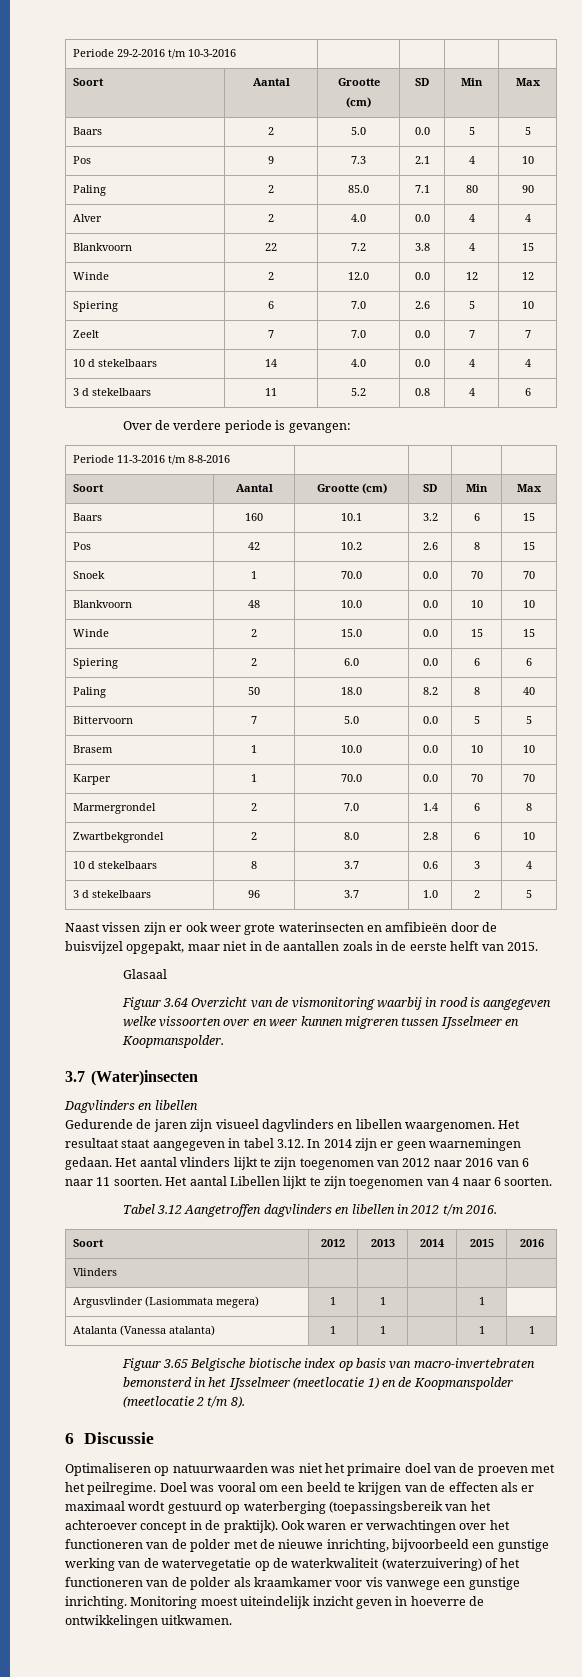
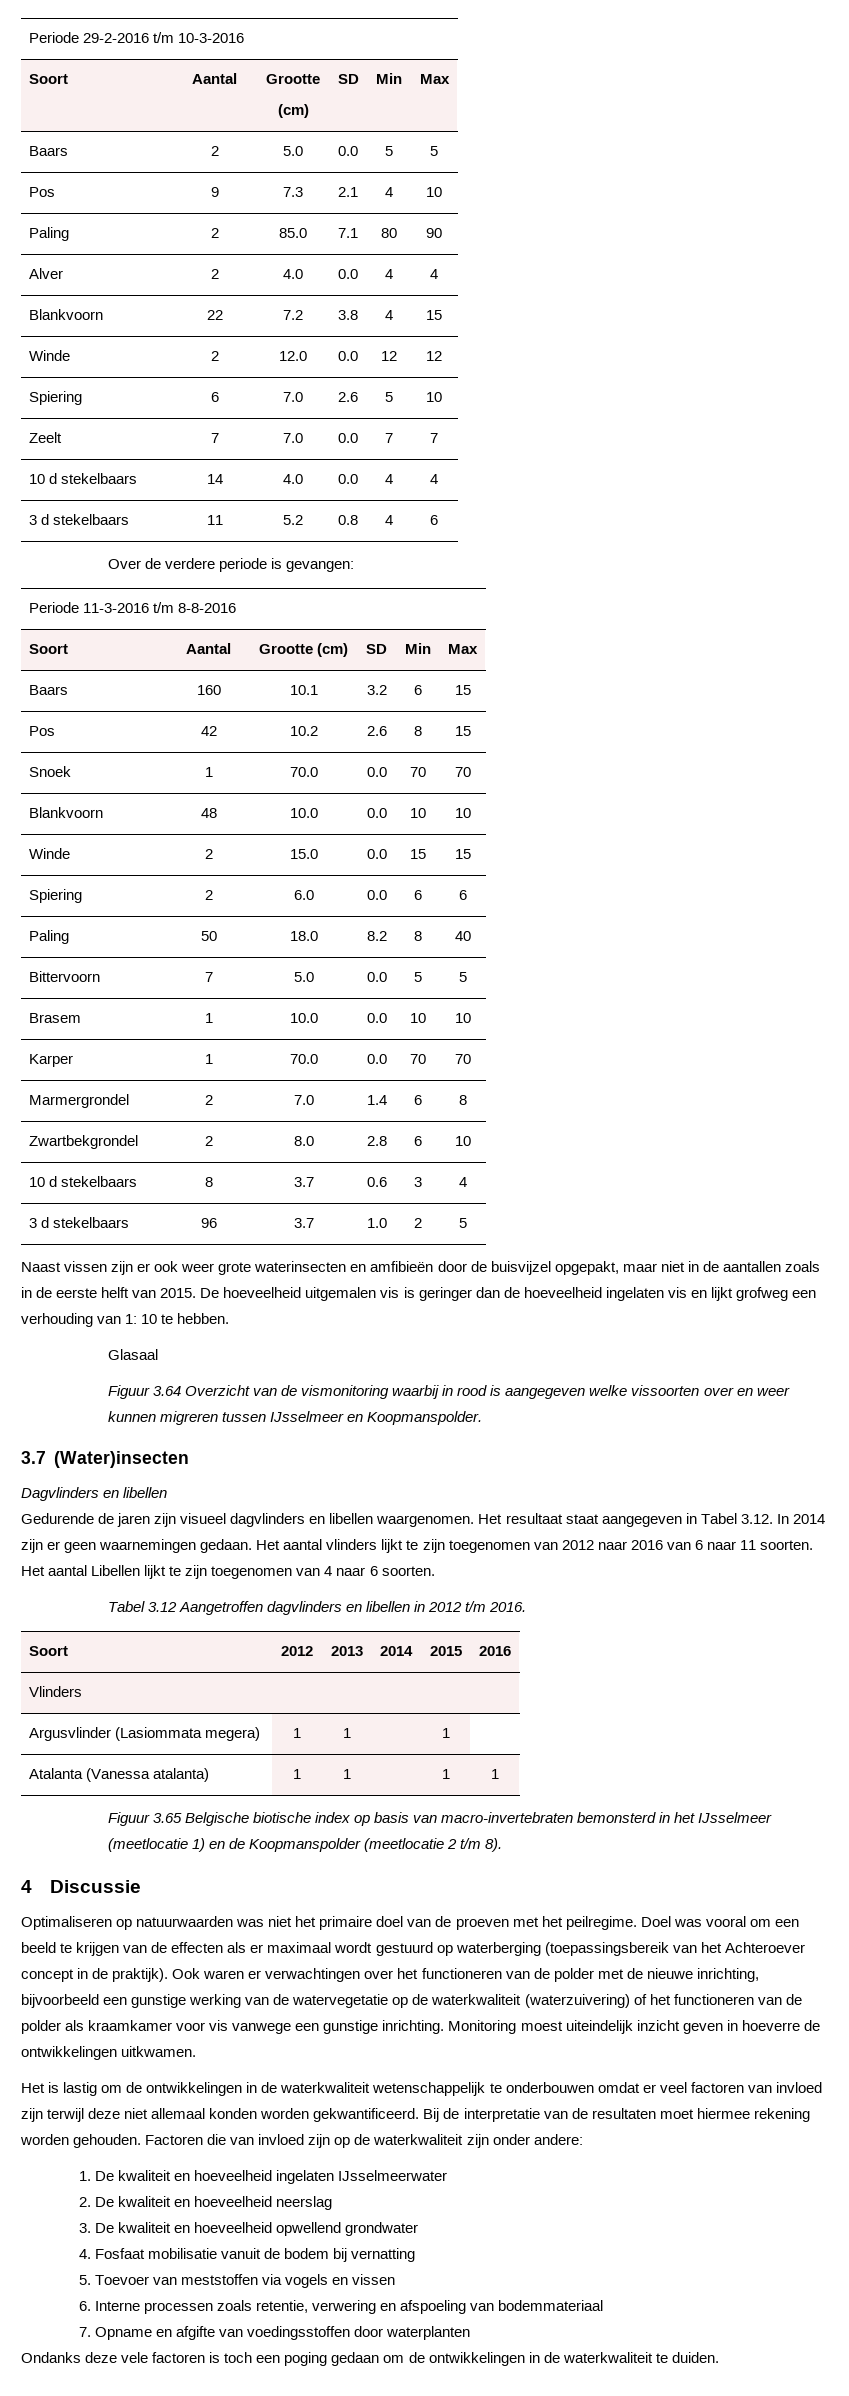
(538, 946) none -> [200,1287,816,1301] [21,1313,230,1327] De hoeveelheid uitgemalen vis is geringer dan de hoeveelheid ingelaten vis en lijkt grofweg een verhouding van 1: 10 te hebben.
[243,1138,274,1148] tabel -> [700,1513,737,1524] Tabel
[65,1433,74,1444] 6 -> [21,1880,32,1893] 4
[65,1520,137,1530] achteroever -> [724,1942,805,1953] Achteroever
(233, 1620) none -> [21,2082,822,2096] [21,2108,810,2122] [20,2134,583,2148] [78,2170,448,2184] [78,2196,333,2210] [78,2222,419,2236] [78,2248,416,2262] [78,2274,396,2288] [78,2300,604,2314] [78,2326,471,2340] [21,2352,719,2366] // Het is lastig om de ontwikkelingen in de waterkwaliteit wetenschappelijk te onderbouwen omdat er veel factoren van invloed zijn terwijl deze niet allemaal konden worden gekwantificeerd. Bij de interpretatie van de resultaten moet hiermee rekening worden gehouden. Factoren die van invloed zijn op de waterkwaliteit zijn onder andere: // 1. De kwaliteit en hoeveelheid ingelaten IJsselmeerwater // 2. De kwaliteit en hoeveelheid neerslag // 3. De kwaliteit en hoeveelheid opwellend grondwater // 4. Fosfaat mobilisatie vanuit de bodem bij vernatting // 5. Toevoer van meststoffen via vogels en vissen // 6. Interne processen zoals retentie, verwering en afspoeling van bodemmateriaal // 7. Opname en afgifte van voedingsstoffen door waterplanten // Ondanks deze vele factoren is toch een poging gedaan om de ontwikkelingen in de waterkwaliteit te duiden.

